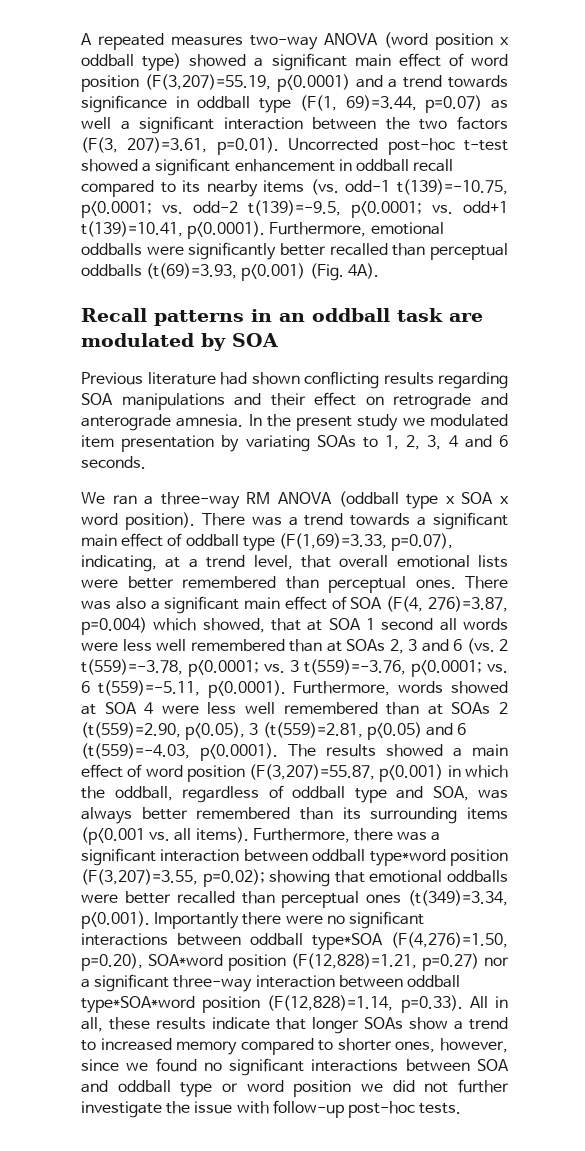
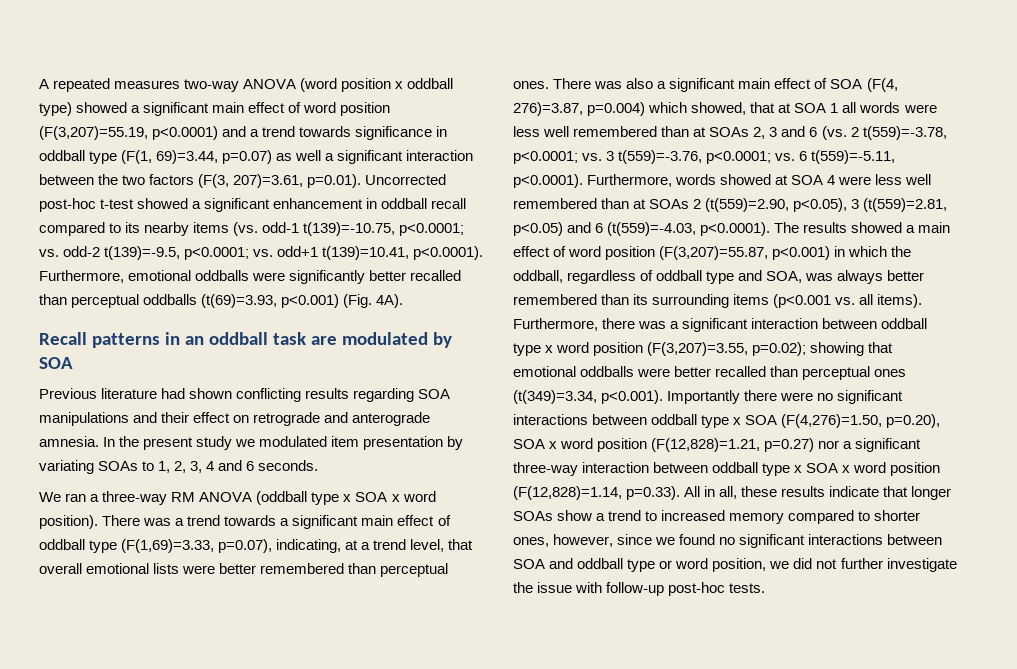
[381,618,434,630] second -> (839, 108) none
[369,849,446,866] type*word -> [513,342,590,356] type x word
[312,932,508,950] [81,953,223,971] type*SOA (F(4,276)=1.50, p=0.20), SOA*word -> [701,414,941,428] [513,438,594,449] type x SOA (F(4,276)=1.50, p=0.20), SOA x word
[81,996,195,1013] type*SOA*word -> [762,462,887,476] type x SOA x word
[293,1080,352,1097] position -> [712,558,767,572] position,

